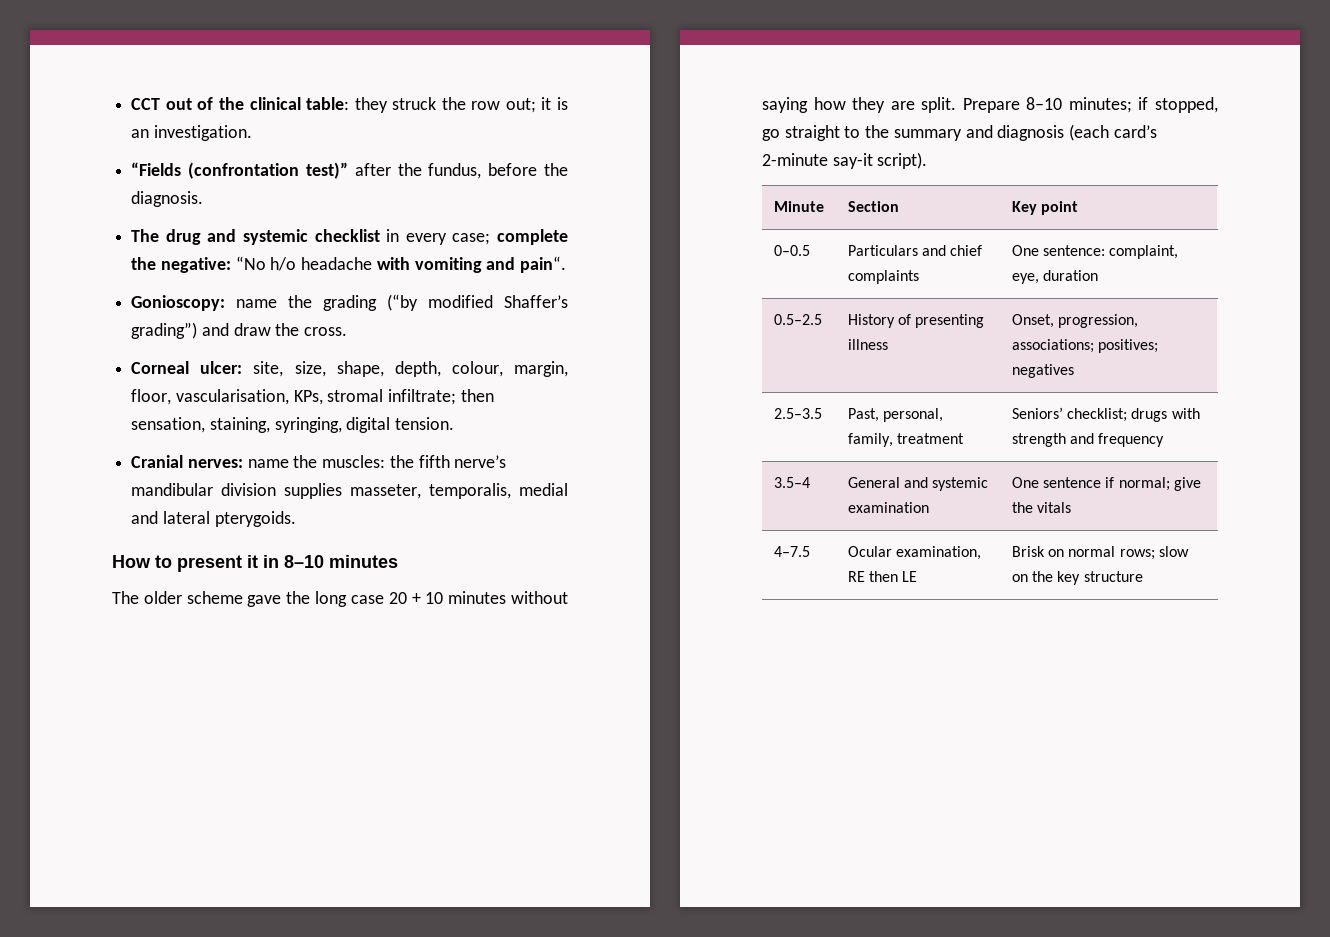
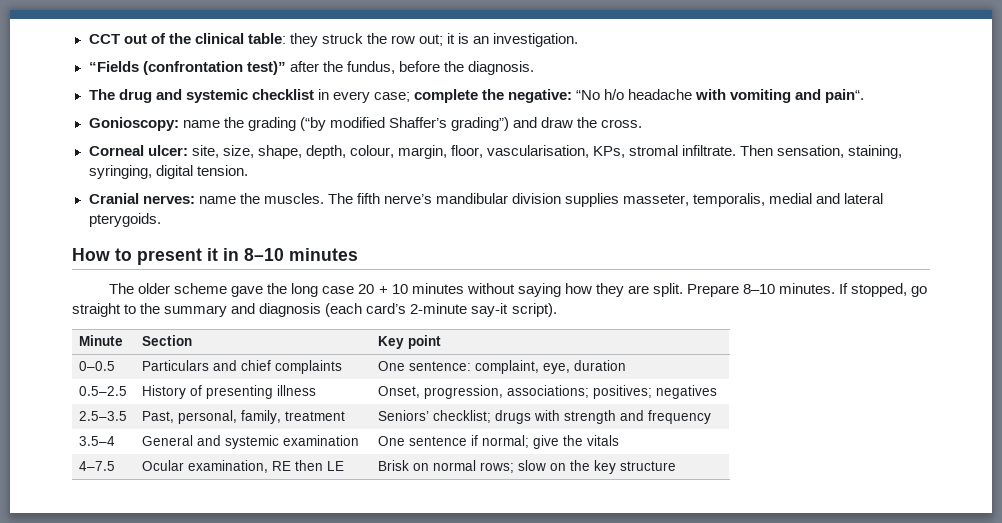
[388,389,494,405] infiltrate; then -> [682,145,774,156] infiltrate. Then
[322,455,414,468] muscles: the -> [263,193,353,204] muscles. The
[1068,97,1149,113] minutes; if -> [779,283,849,294] minutes. If

